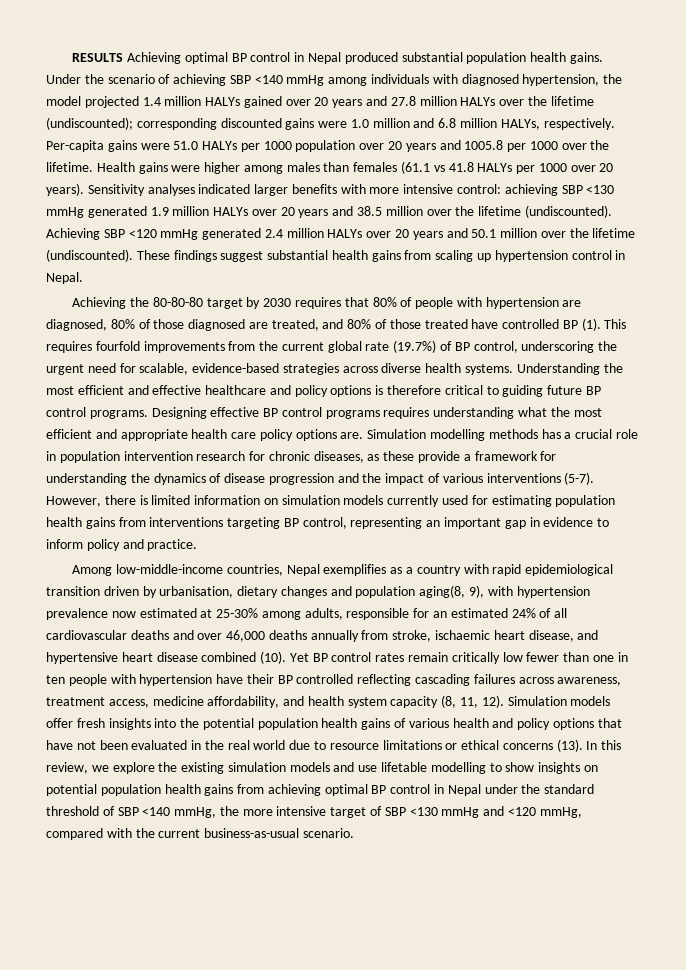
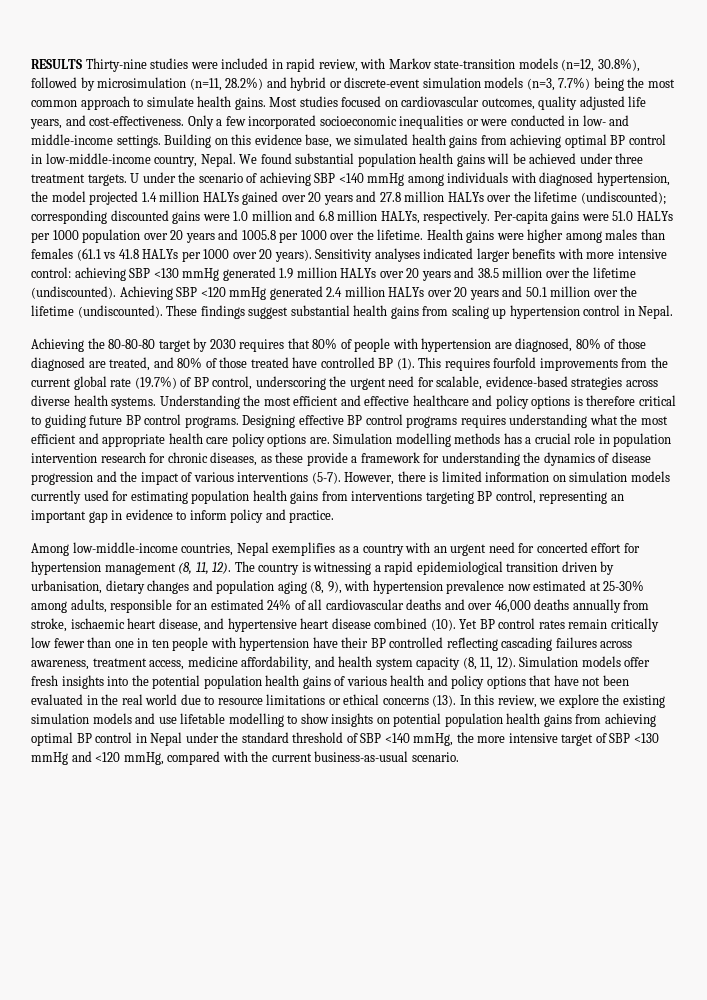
[127,52,603,64] [46,74,81,84] Achieving optimal BP control in Nepal produced substantial population health gains. Under -> [85,58,640,72] [31,77,675,91] [31,96,647,110] [30,115,630,129] [31,134,666,148] [31,153,644,167] [31,172,176,186] Thirty-nine studies were included in rapid review, with Markov state-transition models (n=12, 30.8%), followed by microsimulation (n=11, 28.2%) and hybrid or discrete-event simulation models (n=3, 7.7%) being the most common approach to simulate health gains. Most studies focused on cardiovascular outcomes, quality adjusted life years, and cost-effectiveness. Only a few incorporated socioeconomic inequalities or were conducted in low- and middle-income settings. Building on this evidence base, we simulated health gains from achieving optimal BP control in low-middle-income country, Nepal. We found substantial population health gains will be achieved under three treatment targets. U under
(489, 569) none -> [433,542,640,556] [31,561,381,575] an urgent need for concerted effort for hypertension management (8, 11, 12). The country is witnessing a
[419,585,466,598] aging(8, -> [277,581,325,594] aging (8,

